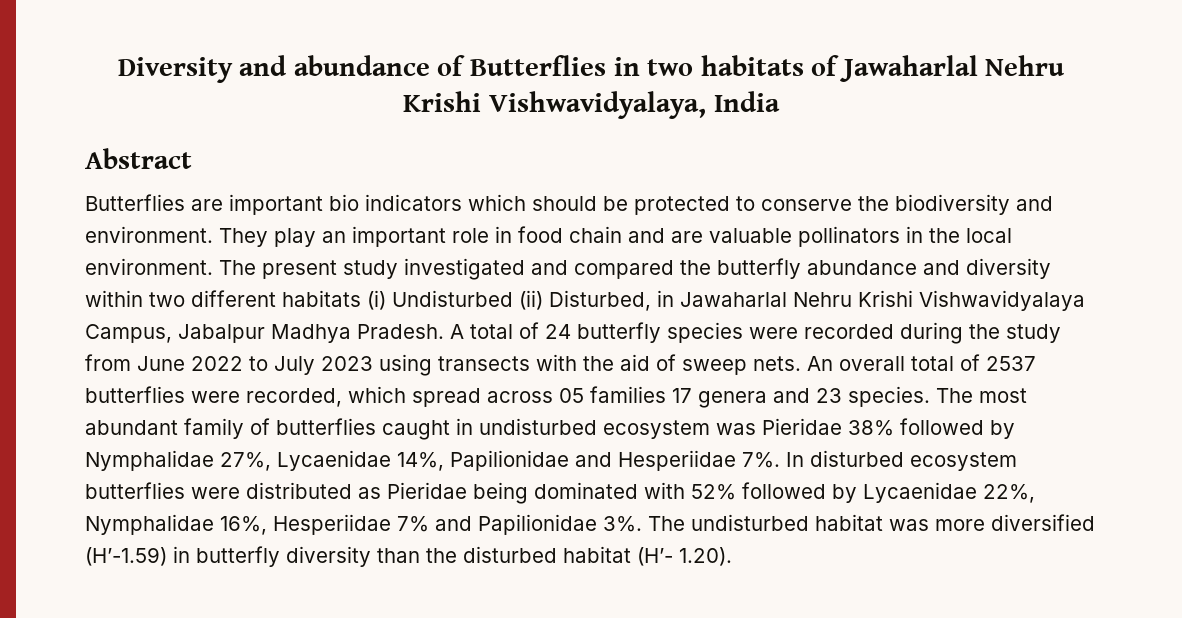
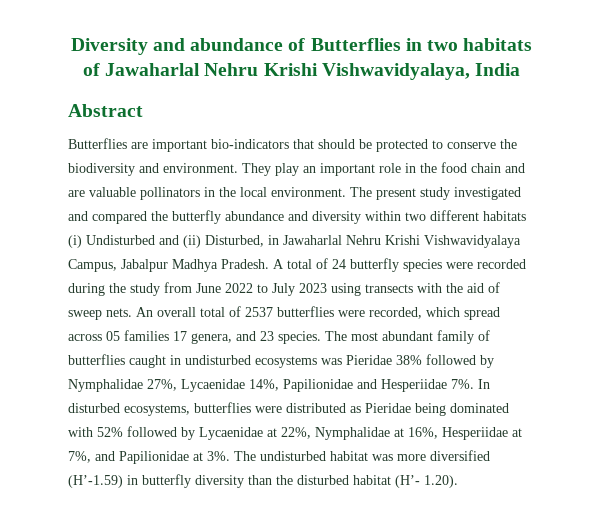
[329,194,526,211] bio indicators which -> [211,139,314,149] bio-indicators that
(512, 234) none -> [420,163,437,173] the
(513, 298) none -> [159,235,179,245] and
[698,391,767,408] genera -> [191,333,232,344] genera,
[603,420,710,439] ecosystem -> [255,356,317,368] ecosystems
[910,452,1017,471] ecosystem -> [124,404,190,416] ecosystems,
(977, 492) none -> [267,428,277,437] at
(214, 524) none -> [394,428,404,437] at
[397,516,429,532] 7% -> [512,428,522,437] [68,451,91,463] at 7%,
(597, 524) none -> [193,452,203,461] at

